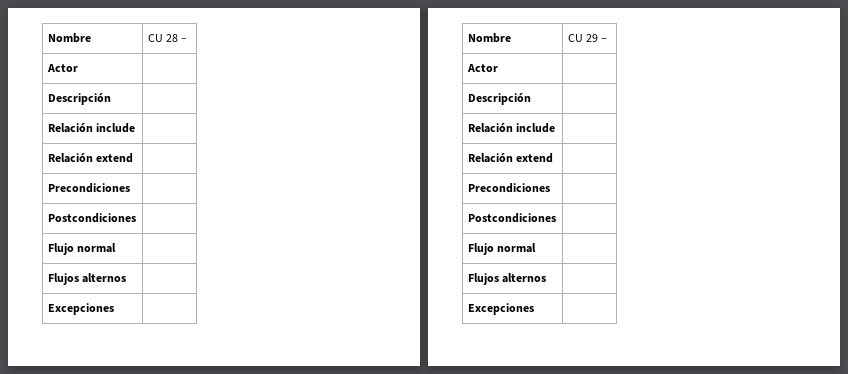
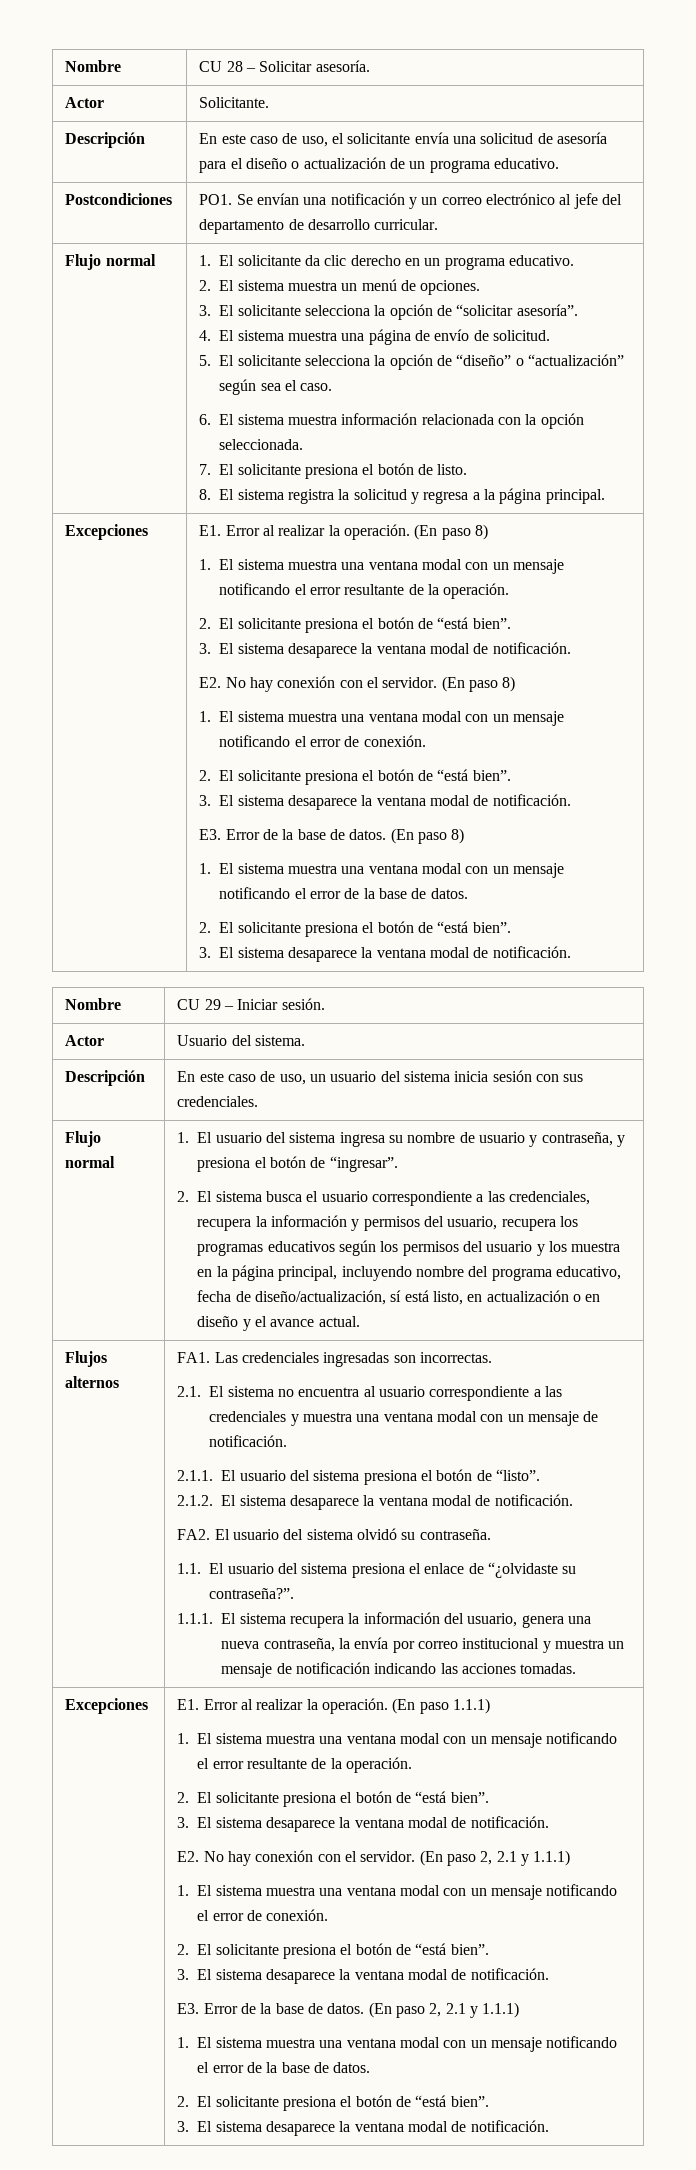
[46,64,78,72] [47,93,111,105] [47,123,136,133] [47,153,134,163] [47,183,130,193] [47,213,136,223] [47,243,117,255] [47,273,127,285] [47,303,114,315] // Actor | // Descripción | // Relación include | // Relación extend | // Precondiciones | // Postcondiciones | // Flujo normal | // Flujos alternos | // Excepciones | -> [259,60,370,72] [65,97,105,108] [199,97,270,108] [65,132,146,148] [199,132,607,147] [199,157,559,173] [65,193,173,205] [199,193,622,209] [199,219,439,234] [65,254,156,270] [199,255,574,270] [199,279,481,295] [199,304,578,320] [199,329,550,345] [199,354,624,370] [219,379,333,395] [199,413,584,429] [219,439,304,450] [199,463,468,479] [199,488,605,504] [65,524,149,540] [199,524,488,540] [199,559,564,574] [219,583,510,599] [199,617,511,633] [199,642,571,658] [199,676,516,692] [199,711,564,726] [219,735,426,747] [199,769,511,785] [199,794,571,810] [199,828,465,844] [199,863,564,878] [219,887,468,899] [199,921,511,937] [199,946,571,962] Solicitar asesoría. // Actor | Solicitante. // Descripción | En este caso de uso, el solicitante envía una solicitud de asesoría para el diseño o actualización de un programa educativo. // Postcondiciones | PO1. Se envían una notificación y un correo electrónico al jefe del departamento de desarrollo curricular. // Flujo normal | 1. El solicitante da clic derecho en un programa educativo. // 2. El sistema muestra un menú de opciones. // 3. El solicitante selecciona la opción de “solicitar asesoría”. // 4. El sistema muestra una página de envío de solicitud. // 5. El solicitante selecciona la opción de “diseño” o “actualización” según sea el caso. // 6. El sistema muestra información relacionada con la opción seleccionada. // 7. El solicitante presiona el botón de listo. // 8. El sistema registra la solicitud y regresa a la página principal. // Excepciones | E1. Error al realizar la operación. (En paso 8) // 1. El sistema muestra una ventana modal con un mensaje notificando el error resultante de la operación. // 2. El solicitante presiona el botón de “está bien”. // 3. El sistema desaparece la ventana modal de notificación. // E2. No hay conexión con el servidor. (En paso 8) // 1. El sistema muestra una ventana modal con un mensaje notificando el error de conexión. // 2. El solicitante presiona el botón de “está bien”. // 3. El sistema desaparece la ventana modal de notificación. // E3. Error de la base de datos. (En paso 8) // 1. El sistema muestra una ventana modal con un mensaje notificando el error de la base de datos. // 2. El solicitante presiona el botón de “está bien”. // 3. El sistema desaparece la ventana modal de notificación.
[466,64,498,72] [467,93,531,105] [467,123,556,133] [467,153,554,163] [467,183,550,193] [467,213,556,223] [467,243,537,255] [467,273,547,285] [467,303,534,315] // Actor | // Descripción | // Relación include | // Relación extend | // Precondiciones | // Postcondiciones | // Flujo normal | // Flujos alternos | // Excepciones | -> [237,998,325,1010] [65,1035,105,1046] [177,1035,306,1046] [65,1070,146,1086] [177,1070,584,1085] [177,1096,259,1107] [65,1131,102,1147] [65,1156,116,1168] [177,1132,625,1147] [197,1156,398,1172] [177,1191,590,1206] [197,1215,578,1231] [197,1240,621,1256] [197,1265,621,1281] [197,1290,601,1305] [197,1316,360,1331] [65,1351,108,1367] [65,1376,120,1388] [177,1352,492,1367] [177,1386,562,1401] [209,1411,599,1426] [209,1435,288,1447] [177,1469,540,1485] [177,1494,573,1510] [177,1528,491,1540] [177,1562,577,1578] [209,1588,295,1599] [177,1612,591,1628] [221,1637,625,1653] [221,1662,577,1678] [65,1698,149,1714] [177,1698,490,1714] [177,1732,618,1748] [197,1757,412,1773] [177,1791,489,1807] [177,1816,549,1832] [177,1850,571,1866] [177,1884,618,1900] [197,1909,329,1921] [177,1943,489,1959] [177,1968,549,1984] [177,2002,520,2018] [177,2036,618,2052] [197,2062,371,2073] [177,2095,489,2111] [177,2120,549,2136] Iniciar sesión. // Actor | Usuario del sistema. // Descripción | En este caso de uso, un usuario del sistema inicia sesión con sus credenciales. // Flujo normal | 1. El usuario del sistema ingresa su nombre de usuario y contraseña, y presiona el botón de “ingresar”. // 2. El sistema busca el usuario correspondiente a las credenciales, recupera la información y permisos del usuario, recupera los programas educativos según los permisos del usuario y los muestra en la página principal, incluyendo nombre del programa educativo, fecha de diseño/actualización, sí está listo, en actualización o en diseño y el avance actual. // Flujos alternos | FA1. Las credenciales ingresadas son incorrectas. // 2.1. El sistema no encuentra al usuario correspondiente a las credenciales y muestra una ventana modal con un mensaje de notificación. // 2.1.1. El usuario del sistema presiona el botón de “listo”. // 2.1.2. El sistema desaparece la ventana modal de notificación. // FA2. El usuario del sistema olvidó su contraseña. // 1.1. El usuario del sistema presiona el enlace de “¿olvidaste su contraseña?”. // 1.1.1. El sistema recupera la información del usuario, genera una nueva contraseña, la envía por correo institucional y muestra un mensaje de notificación indicando las acciones tomadas. // Excepciones | E1. Error al realizar la operación. (En paso 1.1.1) // 1. El sistema muestra una ventana modal con un mensaje notificando el error resultante de la operación. // 2. El solicitante presiona el botón de “está bien”. // 3. El sistema desaparece la ventana modal de notificación. // E2. No hay conexión con el servidor. (En paso 2, 2.1 y 1.1.1) // 1. El sistema muestra una ventana modal con un mensaje notificando el error de conexión. // 2. El solicitante presiona el botón de “está bien”. // 3. El sistema desaparece la ventana modal de notificación. // E3. Error de la base de datos. (En paso 2, 2.1 y 1.1.1) // 1. El sistema muestra una ventana modal con un mensaje notificando el error de la base de datos. // 2. El solicitante presiona el botón de “está bien”. // 3. El sistema desaparece la ventana modal de notificación.

